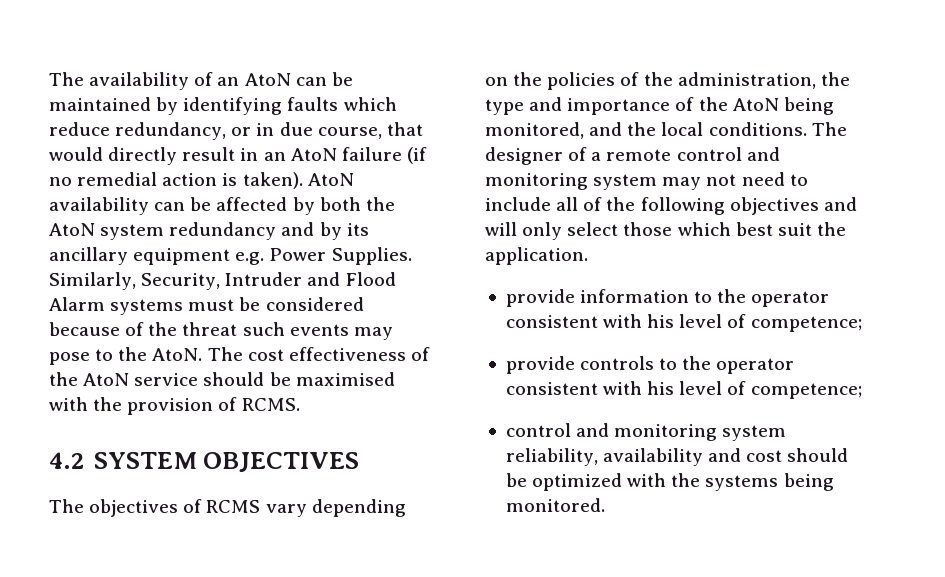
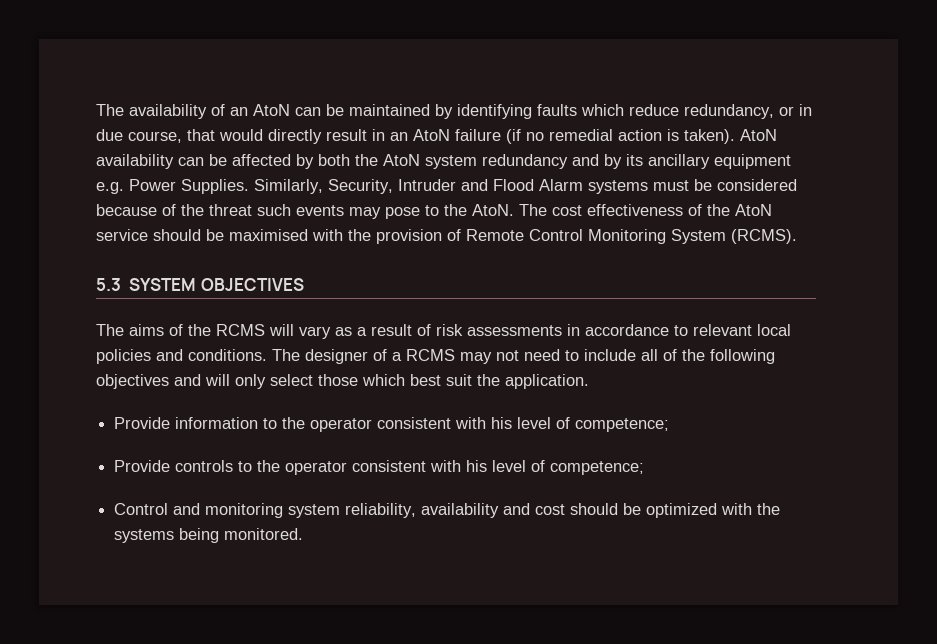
[241,398,300,411] [49,452,360,472] [49,499,406,517] [485,72,850,90] [485,97,834,115] [485,122,704,139] RCMS. // 4.2 SYSTEM OBJECTIVES // The objectives of RCMS vary depending on the policies of the administration, the type and importance of the AtoN being monitored, and the local -> [466,229,797,244] [96,278,304,291] [96,324,791,339] [96,349,183,364] Remote Control Monitoring System (RCMS). // 5.3 SYSTEM OBJECTIVES // The aims of the RCMS will vary as a result of risk assessments in accordance to relevant local policies and
[606,147,780,161] [485,173,658,190] remote control and monitoring system -> [406,349,455,361] RCMS
[505,289,575,307] provide -> [114,417,171,429] Provide
[505,356,575,374] provide -> [114,460,171,472] Provide
[505,423,571,437] control -> [114,503,169,515] Control

